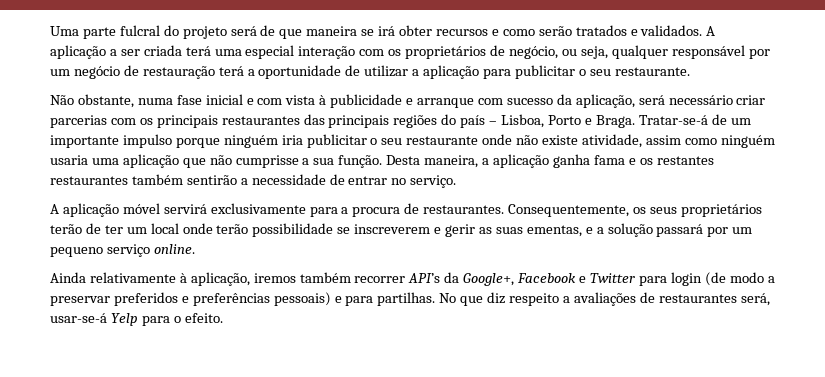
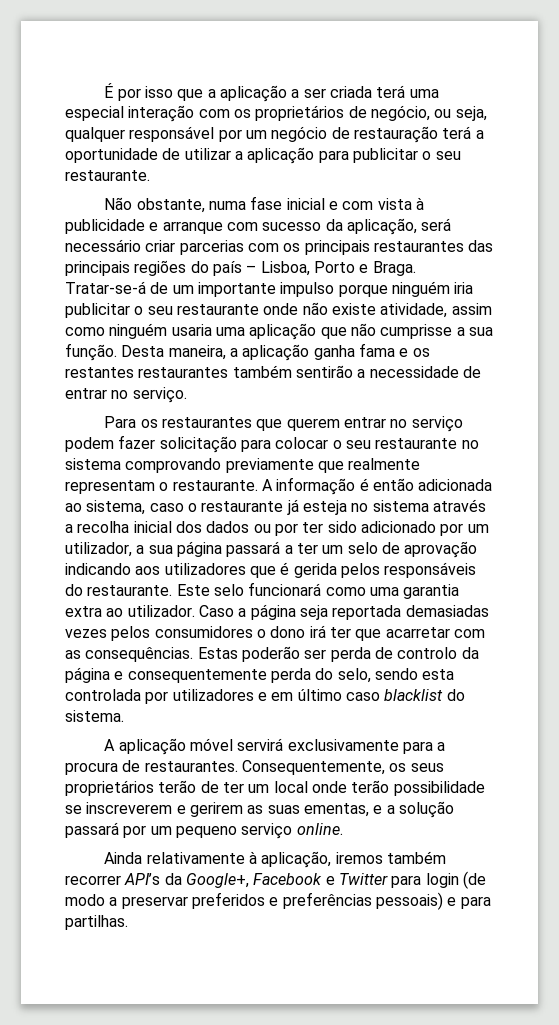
[50,25,716,39] Uma parte fulcral do projeto será de que maneira se irá obter recursos e como serão tratados e validados. A -> [104,83,216,101] É por isso que a
(457, 181) none -> [104,416,463,432] [65,435,479,453] [65,458,421,473] [65,477,493,495] [65,499,486,515] [65,521,489,536] [65,541,478,558] [65,562,477,578] [65,582,460,599] [65,604,489,620] [65,625,485,641] [65,646,479,662] [65,667,455,683] [65,689,465,704] [65,710,124,722] // Para os restaurantes que querem entrar no serviço podem fazer solicitação para colocar o seu restaurante no sistema comprovando previamente que realmente representam o restaurante. A informação é então adicionada ao sistema, caso o restaurante já esteja no sistema através a recolha inicial dos dados ou por ter sido adicionado por um utilizador, a sua página passará a ter um selo de aprovação indicando aos utilizadores que é gerida pelos responsáveis do restaurante. Este selo funcionará como uma garantia extra ao utilizador. Caso a página seja reportada demasiadas vezes pelos consumidores o dono irá ter que acarretar com as consequências. Estas poderão ser perda de controlo da página e consequentemente perda do selo, sendo esta controlada por utilizadores e em último caso blacklist do sistema.
[445,224,476,237] gerir -> [189,802,243,817] gerirem
[439,292,770,306] [50,313,223,326] No que diz respeito a avaliações de restaurantes será, usar-se-á Yelp para o efeito. -> (128, 922) none

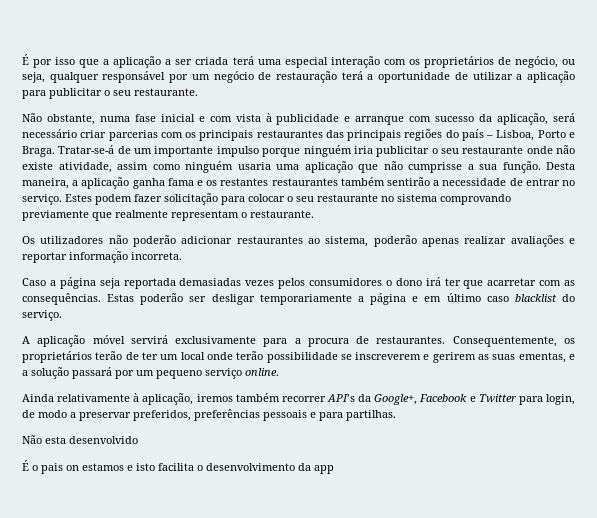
[104,416,463,432] // Para os restaurantes que querem entrar no serviço -> [65,194,92,202] Estes
[261,477,493,495] [65,499,486,515] [65,521,489,536] [65,541,478,558] [65,562,477,578] [65,582,460,599] [65,605,195,617] A informação é então adicionada ao sistema, caso o restaurante já esteja no sistema através a recolha inicial dos dados ou por ter sido adicionado por um utilizador, a sua página passará a ter um selo de aprovação indicando aos utilizadores que é gerida pelos responsáveis do restaurante. Este selo funcionará como uma garantia extra ao utilizador. -> [22,235,575,247] [22,251,182,263] // Os utilizadores não poderão adicionar restaurantes ao sistema, poderão apenas realizar avaliações e reportar informação incorreta. //
[330,647,479,662] [65,667,455,683] [65,689,254,704] perda de controlo da página e consequentemente perda do selo, sendo esta controlada por utilizadores -> [211,293,407,305] desligar temporariamente a página
[65,710,124,722] sistema. -> [22,310,62,321] serviço.
[410,763,444,772] seus -> (575, 341) none
[425,871,486,889] login (de -> [546,394,576,405] [22,410,35,418] login, de
[191,892,443,910] preferidos e preferências pessoais) -> [133,409,307,421] preferidos, preferências pessoais
(128, 922) none -> [22,435,138,444] [22,460,334,474] // Não esta desenvolvido // É o pais on estamos e isto facilita o desenvolvimento da app

